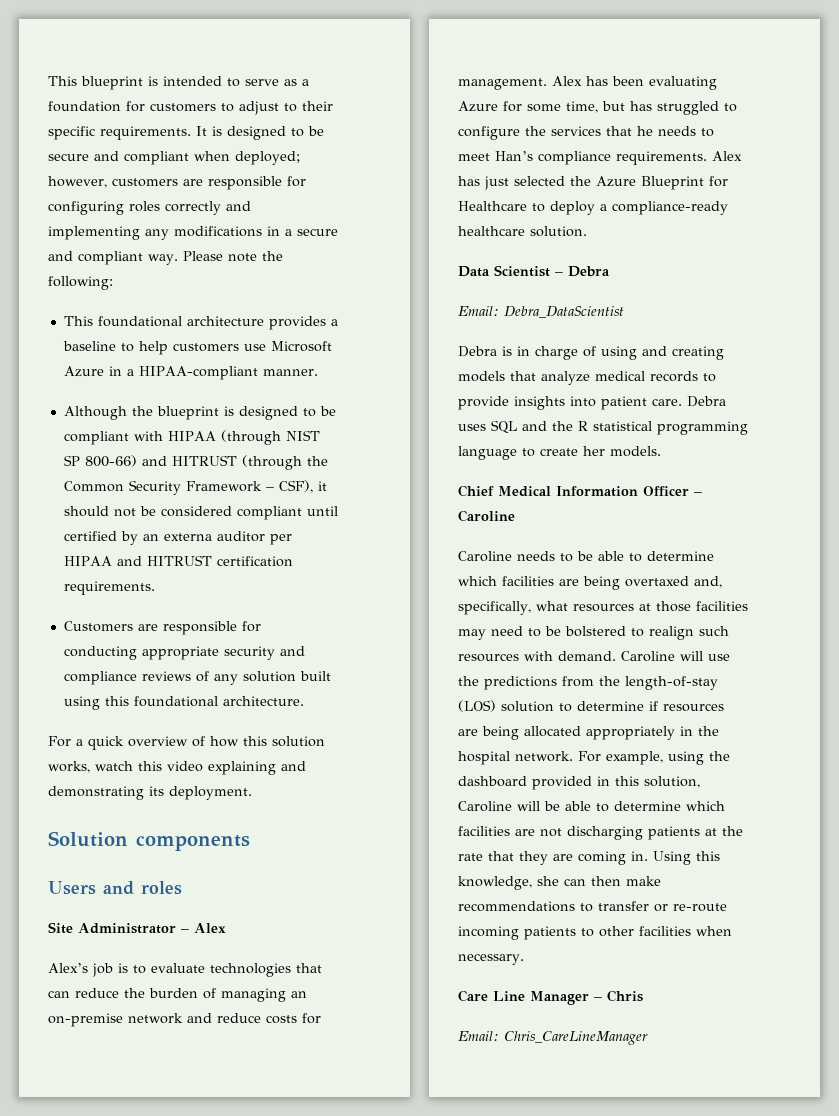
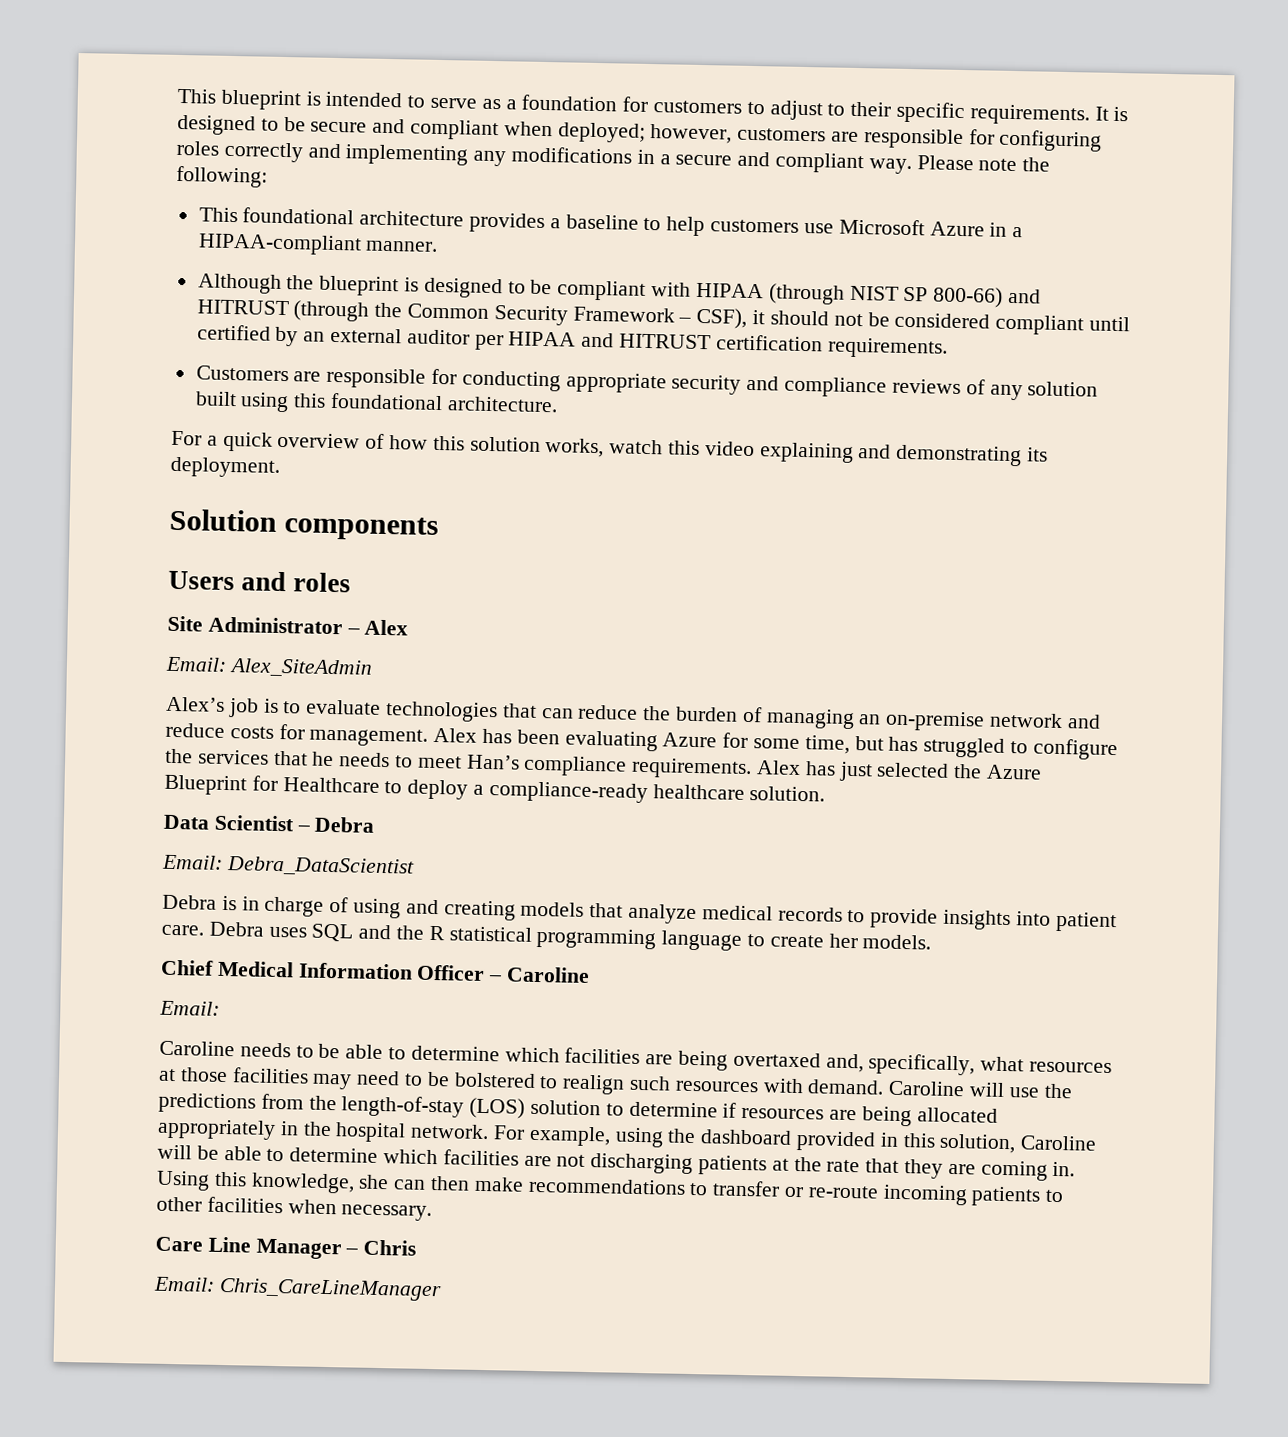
[163,533,212,541] externa -> [330,327,403,344] external
(226, 928) none -> [165,656,373,678] // Email: Alex_SiteAdmin
(515, 516) none -> [159,1000,220,1016] // Email:

